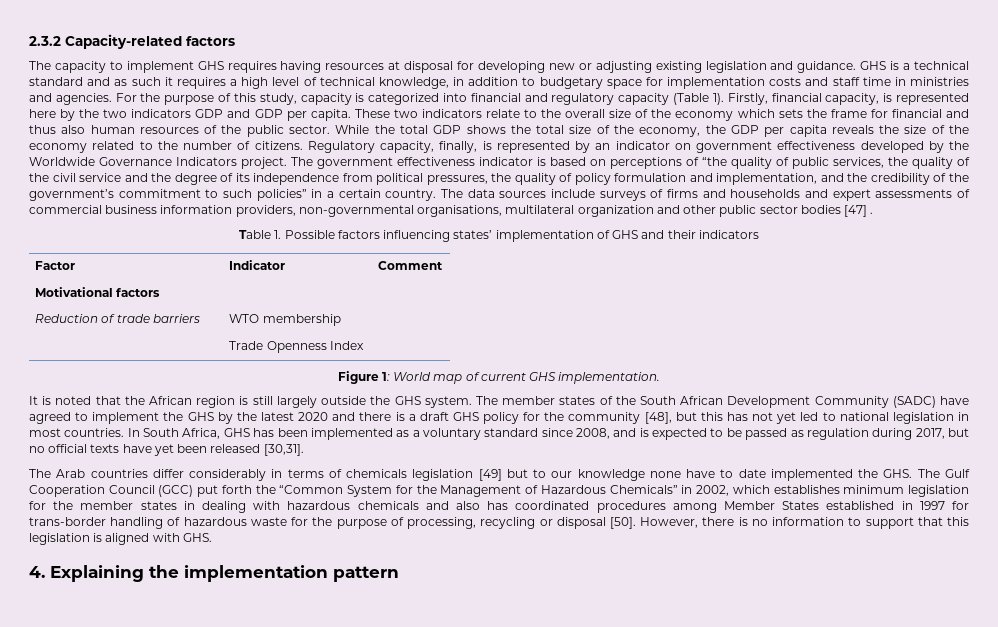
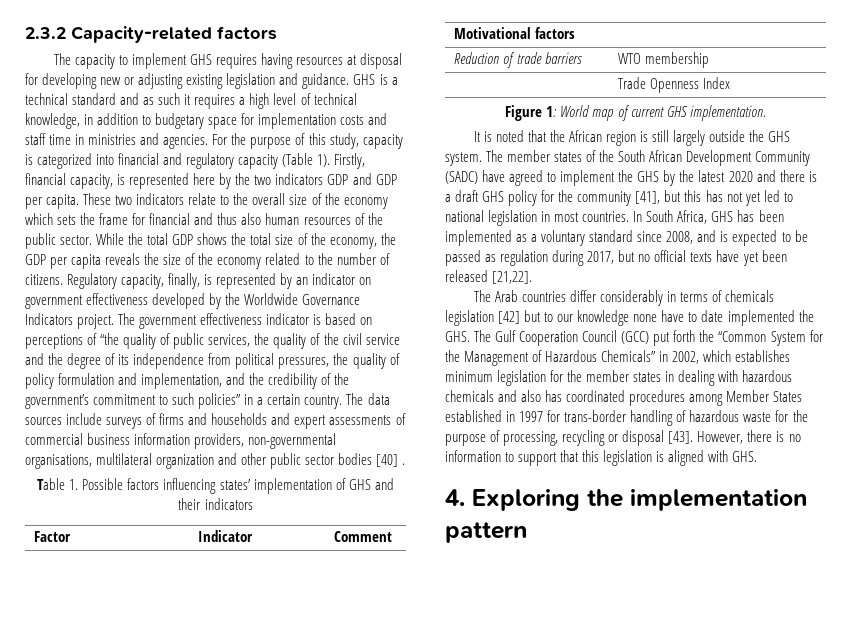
[844,205,868,217] [47] -> [376,454,399,467] [40]
[644,412,672,424] [48], -> [635,191,661,204] [41],
[263,444,304,456] [30,31]. -> [492,271,533,284] [21,22].
[478,469,502,481] [49] -> [498,311,521,324] [42]
[609,517,636,529] [50]. -> [668,431,694,444] [43].
[50,565,144,582] Explaining -> [472,489,580,511] Exploring

